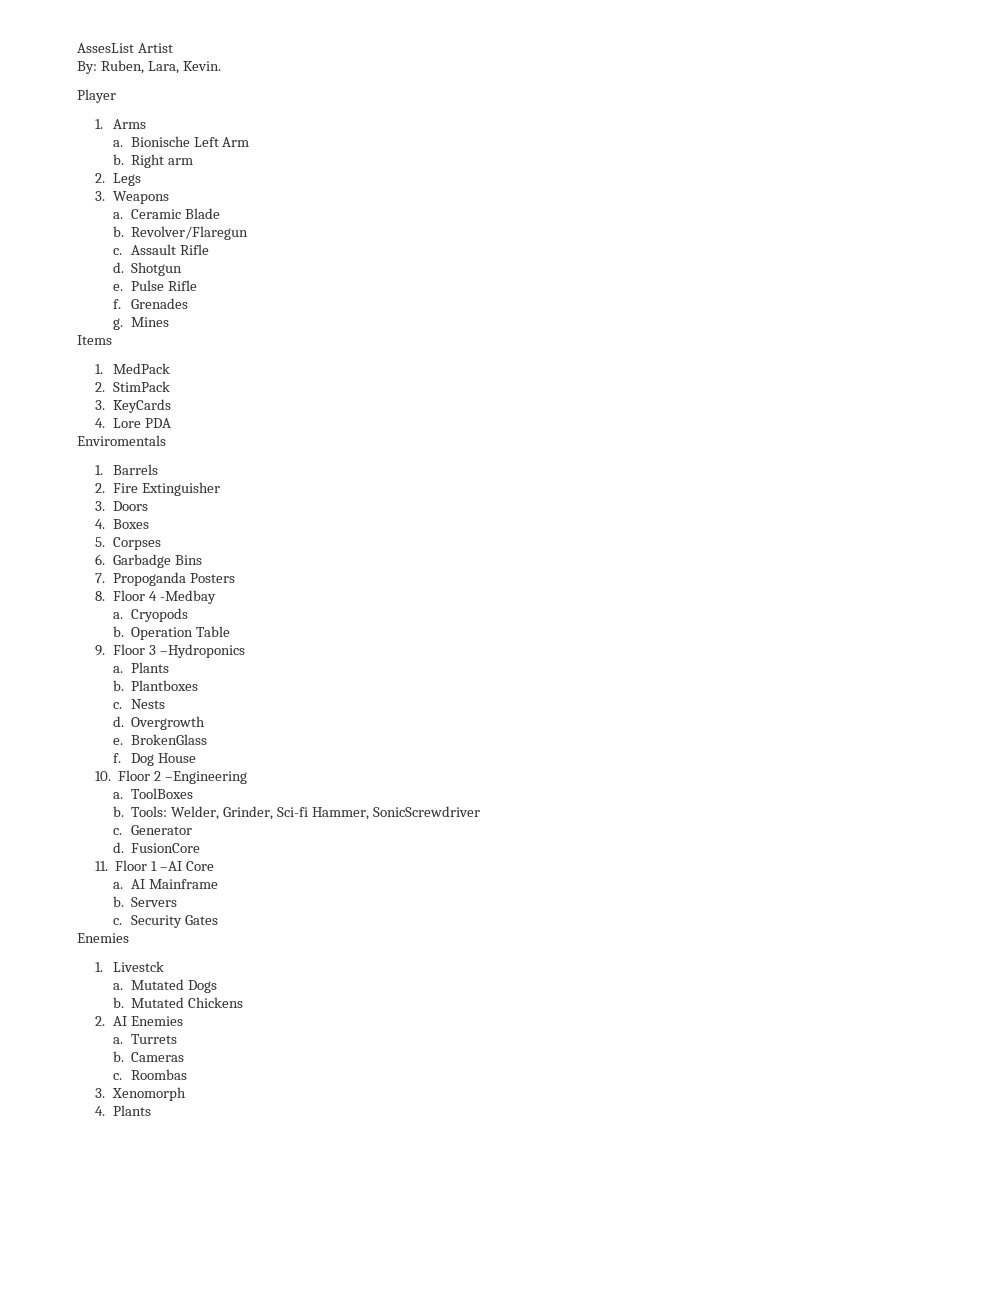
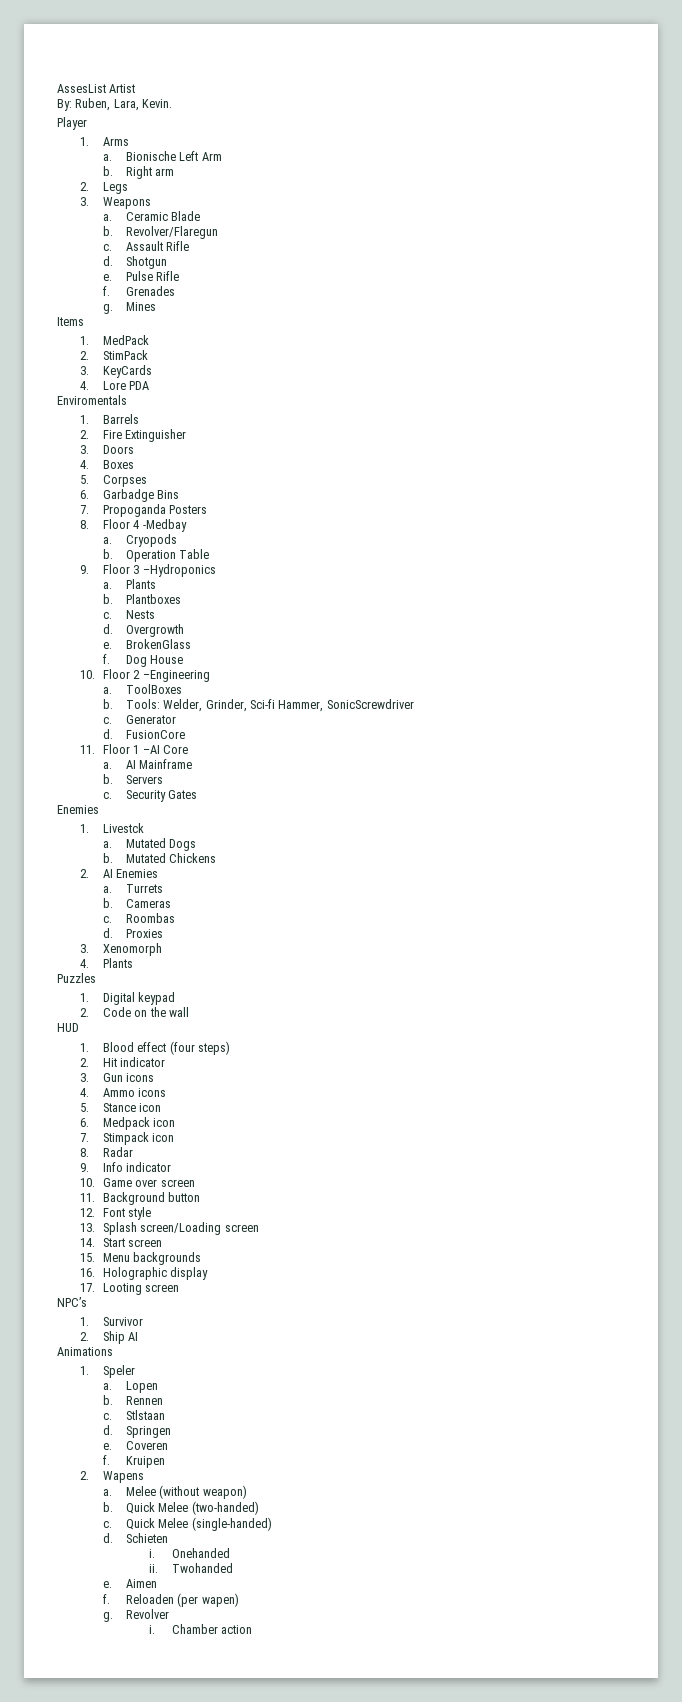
(187, 1074) none -> [102,928,163,938] // d. Proxies
(151, 1110) none -> [57,973,96,983] [79,992,176,1005] [79,1007,190,1017] [57,1023,79,1032] [79,1041,231,1055] [79,1057,166,1067] [79,1073,155,1082] [79,1088,167,1097] [79,1103,162,1112] [79,1117,176,1130] [79,1132,175,1145] [79,1147,133,1157] [79,1162,172,1172] [79,1178,195,1187] [79,1192,201,1205] [79,1207,152,1220] [79,1222,259,1235] [79,1238,163,1247] [79,1252,202,1265] [79,1267,209,1280] [79,1283,180,1295] [57,1297,87,1307] [79,1317,143,1326] [79,1331,139,1344] [57,1347,113,1356] [79,1365,135,1378] [102,1381,158,1393] [102,1395,163,1405] [102,1410,165,1420] [102,1425,171,1438] [102,1441,168,1450] [102,1455,165,1468] [79,1471,144,1483] [102,1485,247,1499] [102,1501,259,1515] [102,1517,272,1531] [102,1533,168,1543] [148,1548,230,1558] [148,1563,233,1573] [102,1579,157,1588] [102,1593,239,1607] [102,1609,169,1622] [148,1624,253,1634] // Puzzles // 1. Digital keypad // 2. Code on the wall // HUD // 1. Blood effect (four steps) // 2. Hit indicator // 3. Gun icons // 4. Ammo icons // 5. Stance icon // 6. Medpack icon // 7. Stimpack icon // 8. Radar // 9. Info indicator // 10. Game over screen // 11. Background button // 12. Font style // 13. Splash screen/Loading screen // 14. Start screen // 15. Menu backgrounds // 16. Holographic display // 17. Looting screen // NPC’s // 1. Survivor // 2. Ship AI // Animations // 1. Speler // a. Lopen // b. Rennen // c. Stlstaan // d. Springen // e. Coveren // f. Kruipen // 2. Wapens // a. Melee (without weapon) // b. Quick Melee (two-handed) // c. Quick Melee (single-handed) // d. Schieten // i. Onehanded // ii. Twohanded // e. Aimen // f. Reloaden (per wapen) // g. Revolver // i. Chamber action

